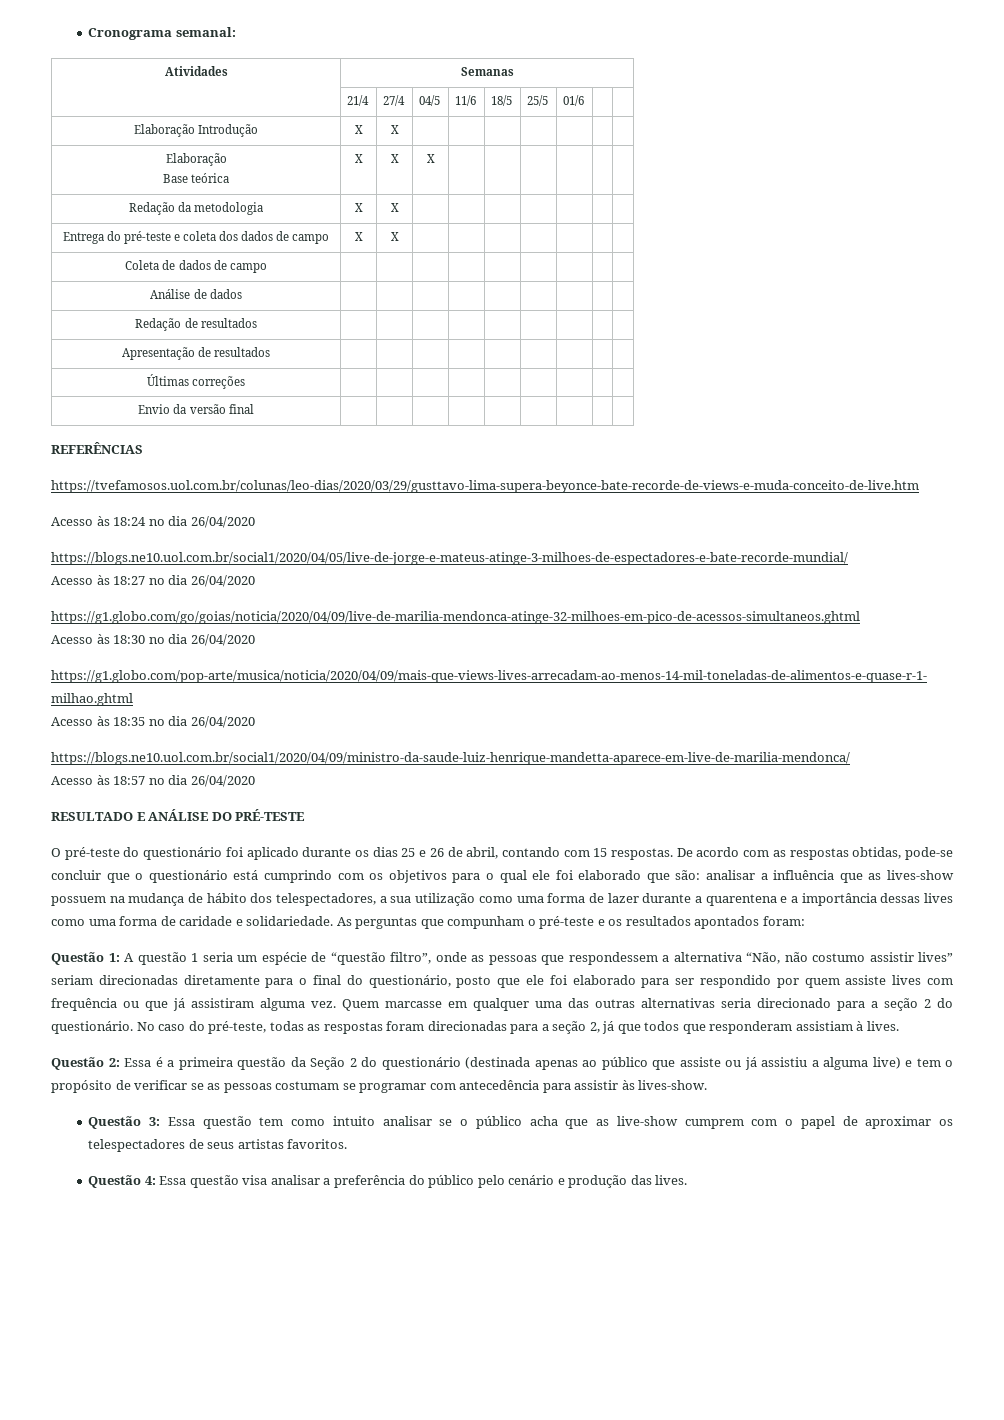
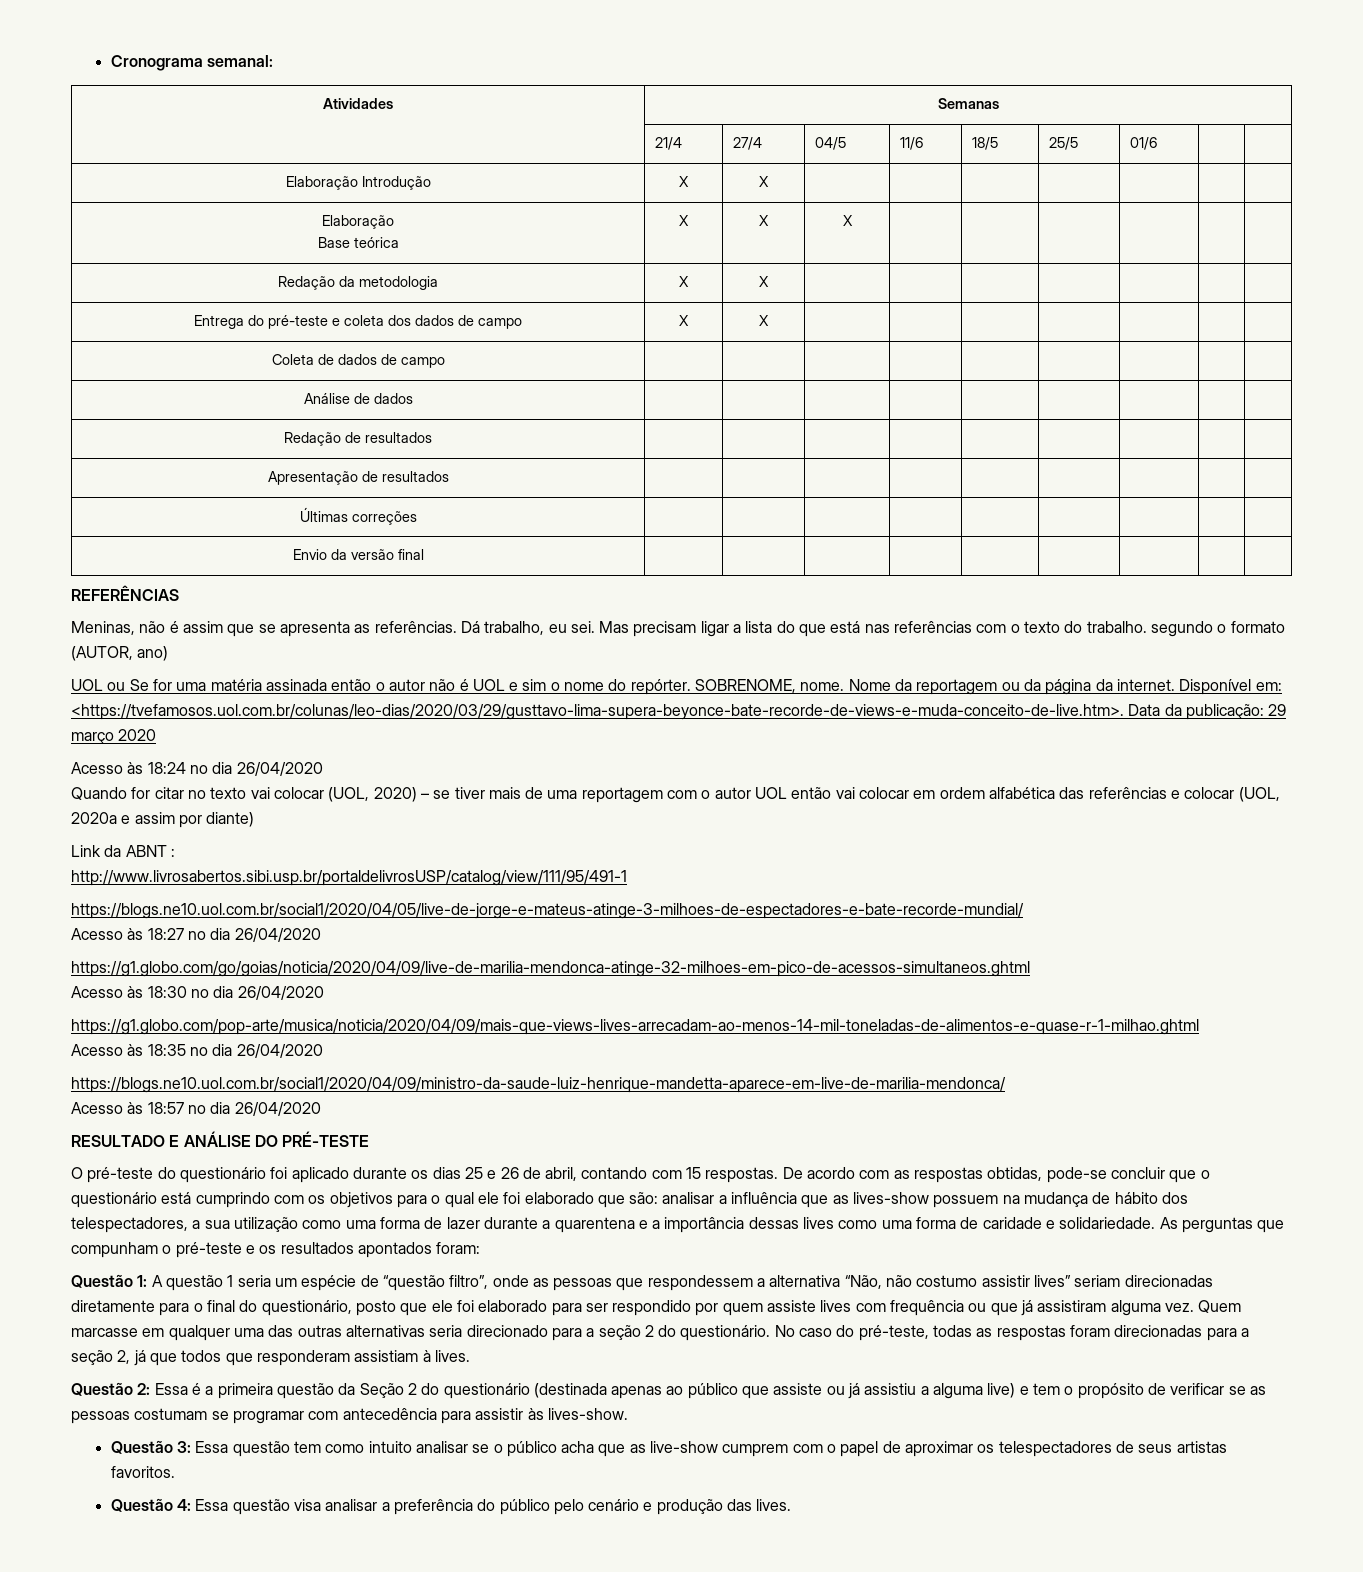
[51,480,919,493] https://tvefamosos.uol.com.br/colunas/leo-dias/2020/03/29/gusttavo-lima-supera-beyonce-bate-recorde-de-views-e-muda-conceito-de-live.htm -> [71,621,1285,637] [71,646,169,661] [71,679,1282,695] [71,704,1287,720] [71,729,157,744] Meninas, não é assim que se apresenta as referências. Dá trabalho, eu sei. Mas precisam ligar a lista do que está nas referências com o texto do trabalho. segundo o formato (AUTOR, ano) // UOL ou Se for uma matéria assinada então o autor não é UOL e sim o nome do repórter. SOBRENOME, nome. Nome da reportagem ou da página da internet. Disponível em: <https://tvefamosos.uol.com.br/colunas/leo-dias/2020/03/29/gusttavo-lima-supera-beyonce-bate-recorde-de-views-e-muda-conceito-de-live.htm>. Data da publicação: 29 março 2020
(255, 522) none -> [71,787,1280,803] [71,812,255,828] [71,845,175,857] [71,870,627,886] // Quando for citar no texto vai colocar (UOL, 2020) – se tiver mais de uma reportagem com o autor UOL então vai colocar em ordem alfabética das referências e colocar (UOL, 2020a e assim por diante) // Link da ABNT : // http://www.livrosabertos.sibi.usp.br/portaldelivrosUSP/catalog/view/111/95/491-1

